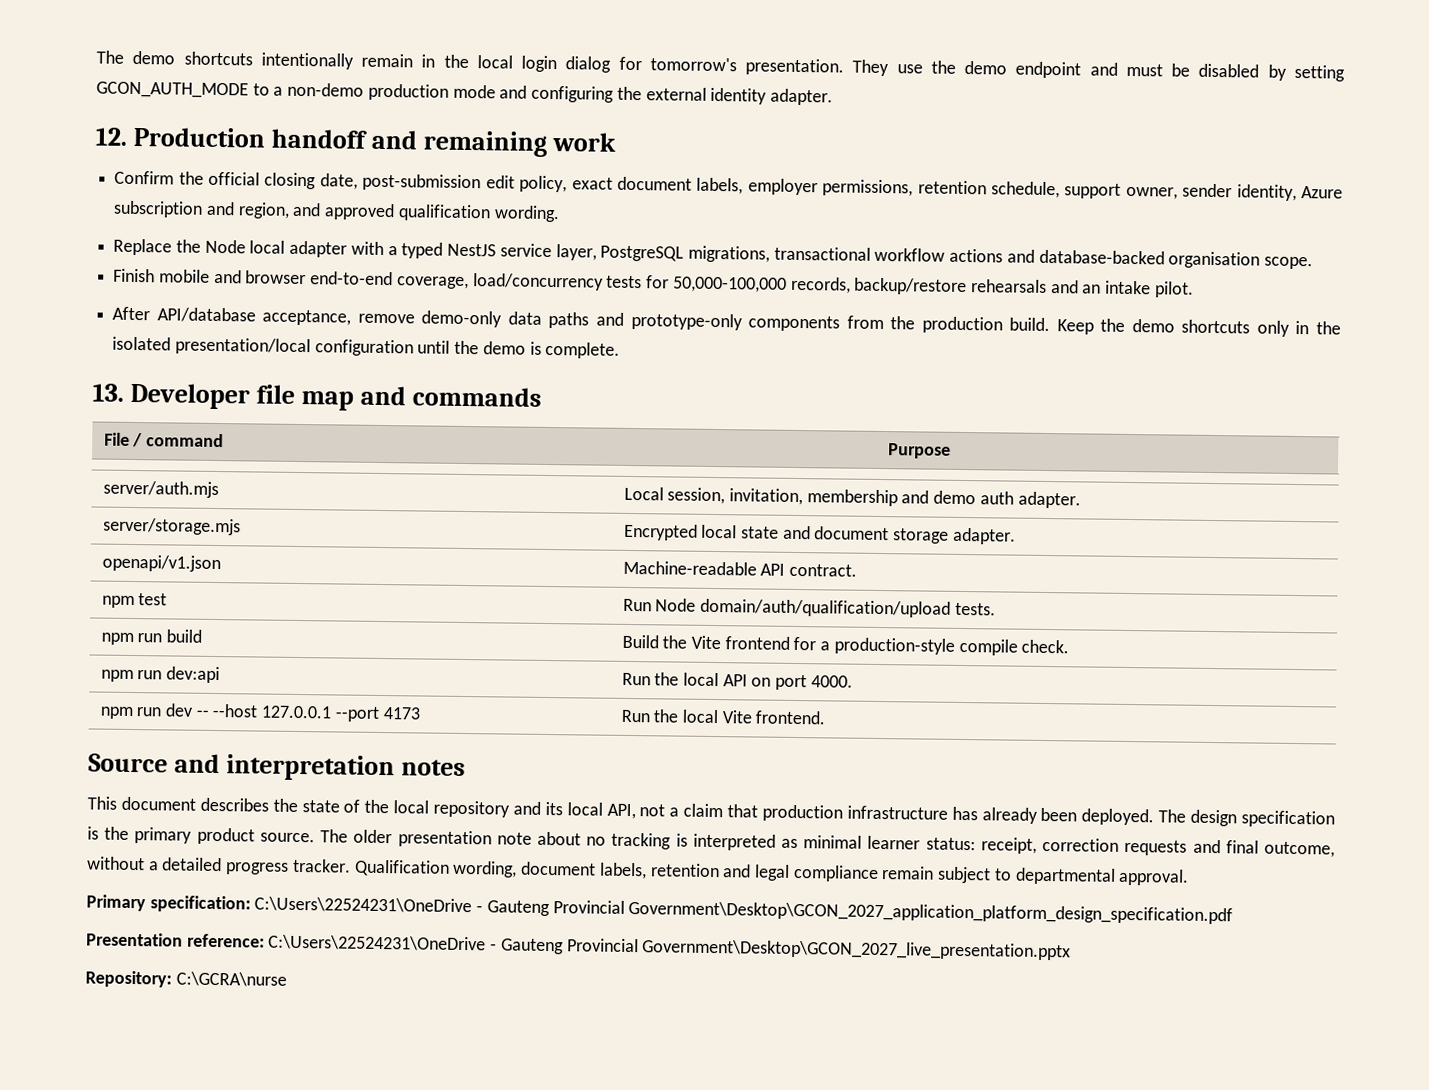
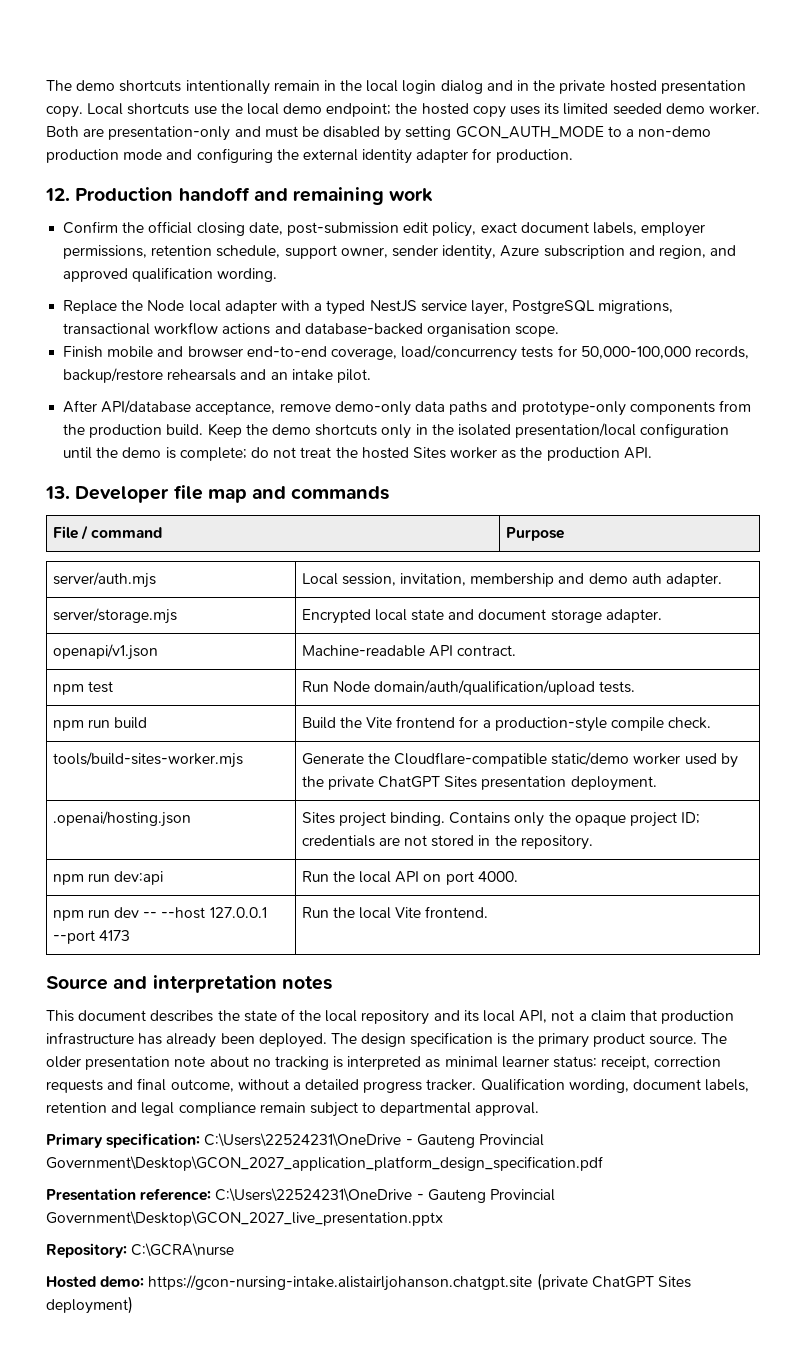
[618,56,1082,79] for tomorrow's presentation. They use the demo endpoint -> [486,80,746,94] [46,103,760,118] [46,126,231,141] and in the private hosted presentation copy. Local shortcuts use the local demo endpoint; the hosted copy uses its limited seeded demo worker. Both are presentation-only
[769,88,833,106] adapter. -> [416,148,573,163] adapter for production.
[545,341,621,359] complete. -> [179,447,652,461] complete; do not treat the hosted Sites worker as the production API.
(1070, 646) none -> [52,752,243,768] [301,752,738,768] [301,776,657,791] [52,811,191,827] [301,812,701,827] [301,835,593,850] // tools/build-sites-worker.mjs | Generate the Cloudflare-compatible static/demo worker used by the private ChatGPT Sites presentation deployment. // .openai/hosting.json | Sites project binding. Contains only the opaque project ID; credentials are not stored in the repository.
(287, 979) none -> [46,1273,691,1291] [46,1296,133,1314] // Hosted demo: https://gcon-nursing-intake.alistairljohanson.chatgpt.site (private ChatGPT Sites deployment)

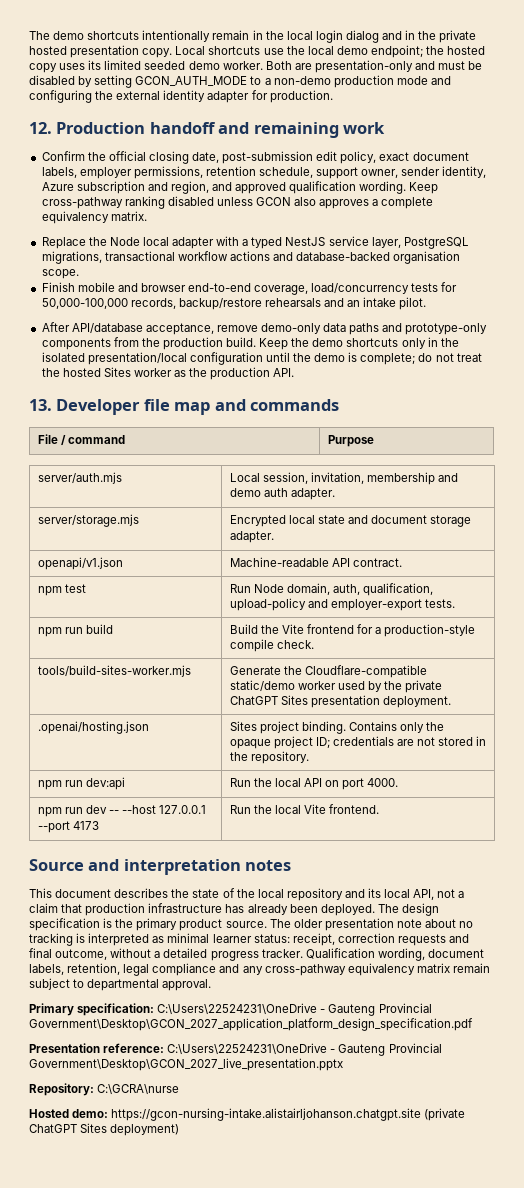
(278, 275) none -> [409,182,439,194] [41,196,434,209] [41,211,147,224] Keep cross-pathway ranking disabled unless GCON also approves a complete equivalency matrix.
[374,680,596,695] domain/auth/qualification/upload -> [286,583,434,596] [229,598,422,611] domain, auth, qualification, upload-policy and employer-export
[46,1102,256,1116] retention and legal compliance -> [67,963,450,976] retention, legal compliance and any cross-pathway equivalency matrix

